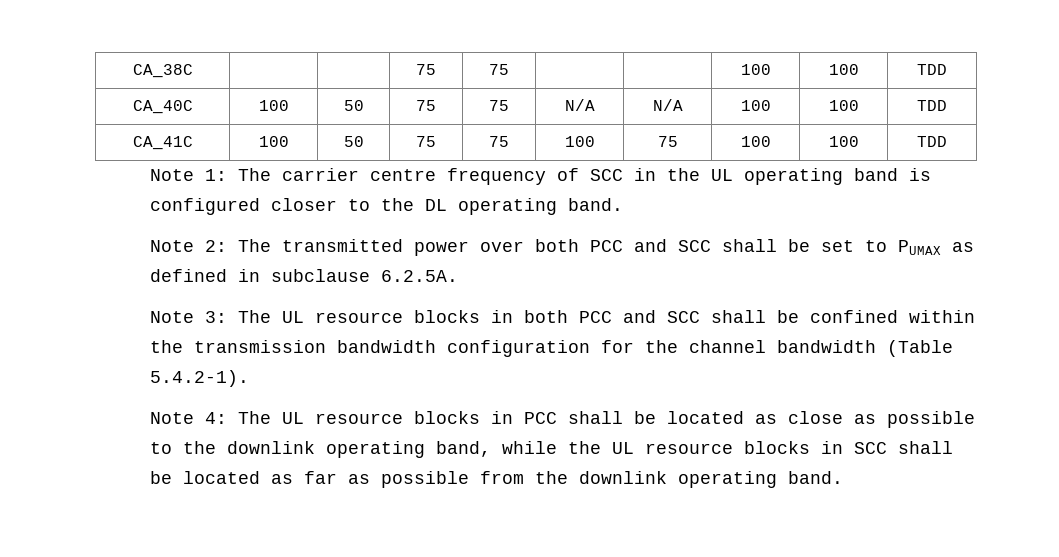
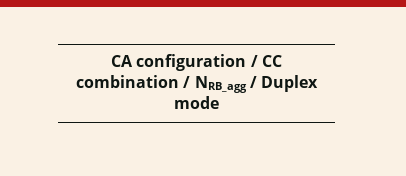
[132,64,193,78] [416,64,436,75] [489,64,509,75] [740,64,771,75] [828,64,859,75] [917,64,947,75] [132,100,193,114] [258,100,289,111] [343,100,364,111] [416,100,436,111] [489,100,509,111] [564,99,595,111] [652,99,683,111] [740,100,771,111] [828,100,859,111] [917,100,947,111] [132,136,193,150] [258,136,289,147] [343,136,364,147] [416,136,436,147] [489,136,509,147] [564,136,595,147] [657,136,678,147] [740,136,771,147] [828,136,859,147] [917,136,947,147] [149,168,931,185] [149,198,623,215] [149,239,974,256] [149,269,458,282] [149,310,975,323] [149,340,953,357] [149,370,249,387] [149,411,975,428] [149,441,953,458] [149,471,843,488] CA_38C | | | 75 | 75 | | | 100 | 100 | TDD // CA_40C | 100 | 50 | 75 | 75 | N/A | N/A | 100 | 100 | TDD // CA_41C | 100 | 50 | 75 | 75 | 100 | 75 | 100 | 100 | TDD // Note 1: The carrier centre frequency of SCC in the UL operating band is configured closer to the DL operating band. // Note 2: The transmitted power over both PCC and SCC shall be set to PUMAX as defined in subclause 6.2.5A. // Note 3: The UL resource blocks in both PCC and SCC shall be confined within the transmission bandwidth configuration for the channel bandwidth (Table 5.4.2-1). // Note 4: The UL resource blocks in PCC shall be located as close as possible to the downlink operating band, while the UL resource blocks in SCC shall be located as far as possible from the downlink operating band. -> [111,54,282,71] [76,75,318,93] [174,96,219,109] CA configuration / CC combination / NRB_agg / Duplex mode

